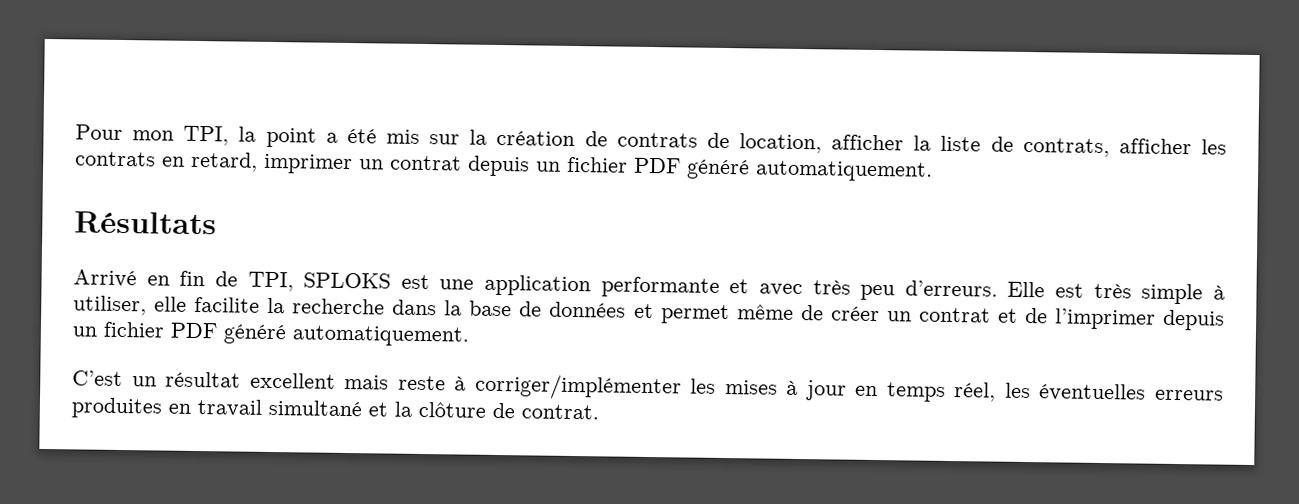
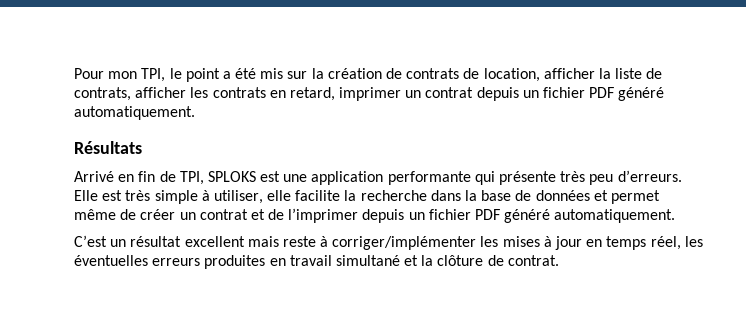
[238,126,257,142] la -> [169,68,182,79] le
[729,279,803,297] et avec -> [474,171,557,185] qui présente

